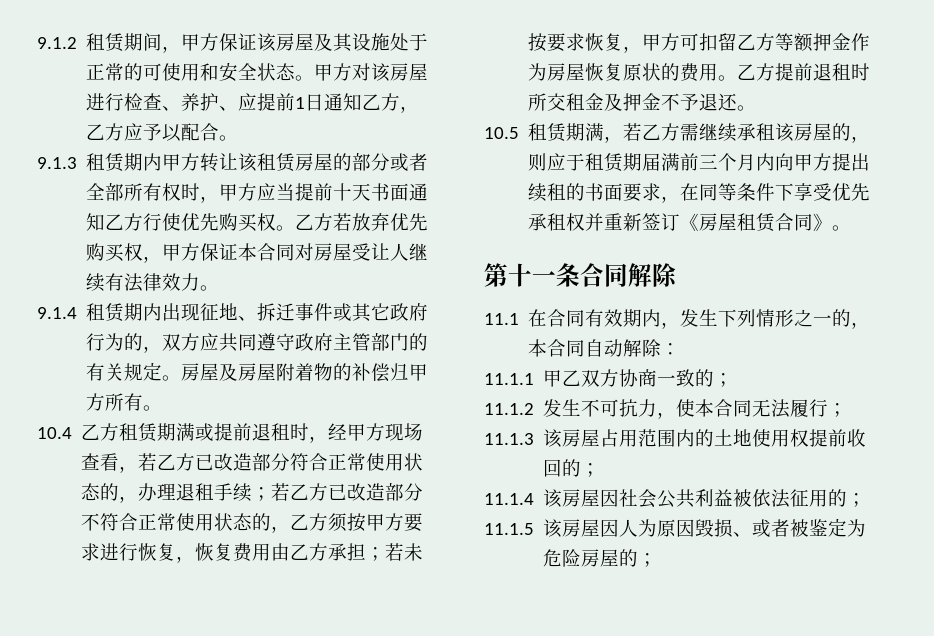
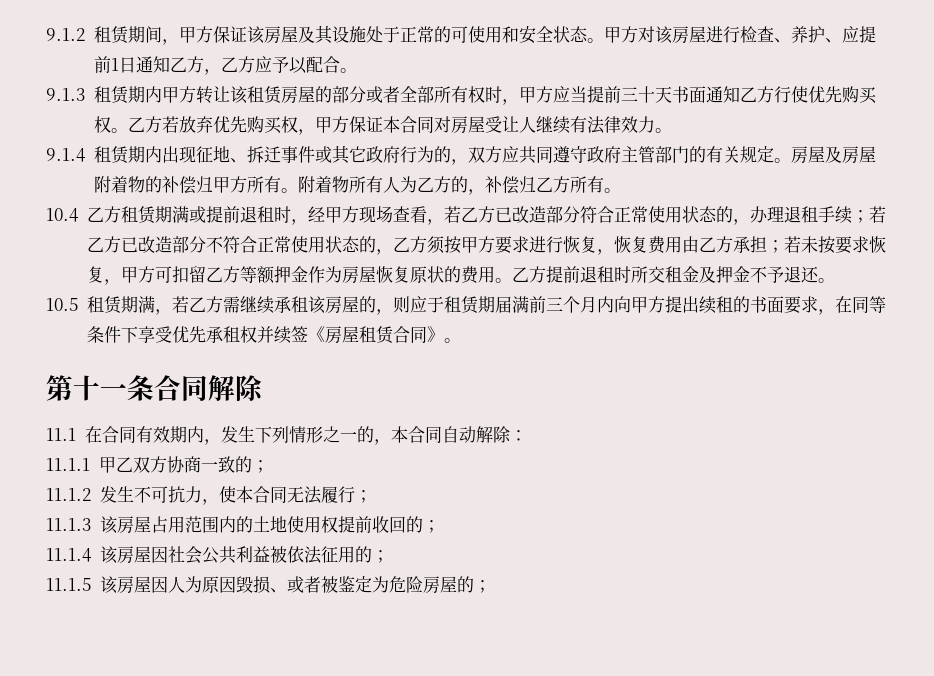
(334, 192) none -> [620,87,638,101] 三
(163, 408) none -> [297,176,621,195] 附着物所有人为乙方的，补偿归乙方所有。
[604,213,681,231] 重新签订 -> [273,326,308,344] 续签

